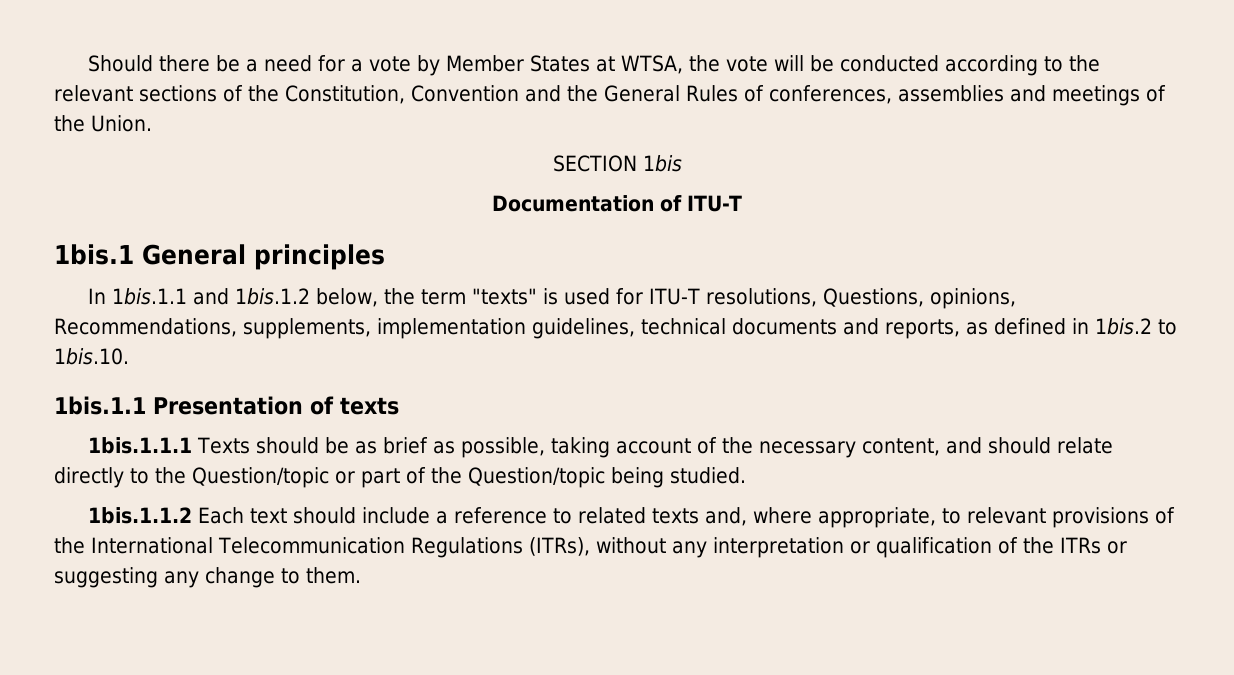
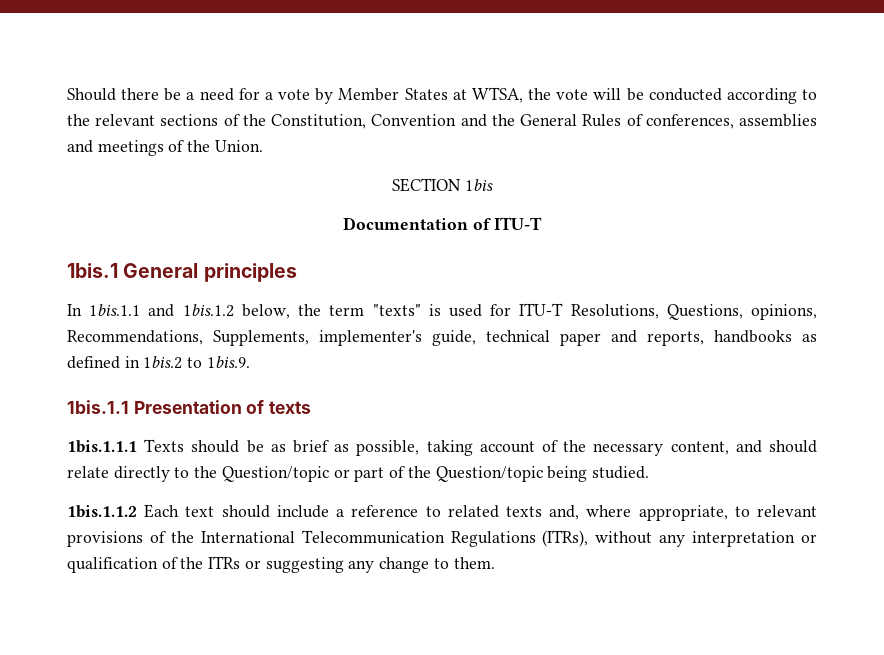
[705,288,817,307] resolutions, -> [570,304,659,319] Resolutions,
[242,318,837,339] supplements, implementation guidelines, technical documents -> [213,330,601,346] Supplements, implementer's guide, technical paper
(960, 329) none -> [714,330,792,343] handbooks
[54,348,129,365] 1bis.10. -> [206,356,250,368] 1bis.9.

